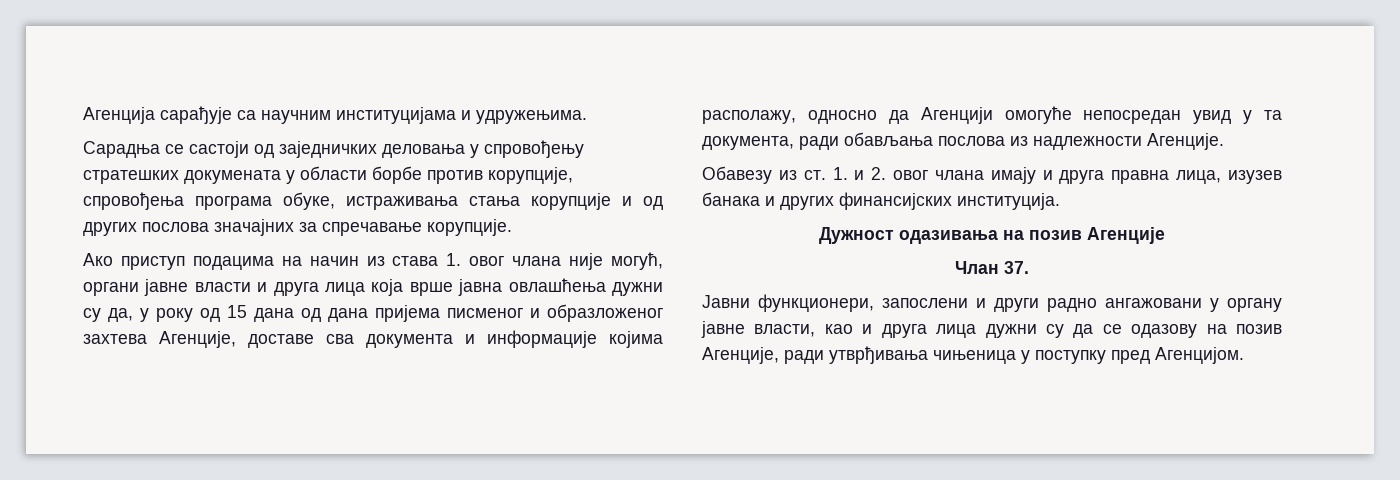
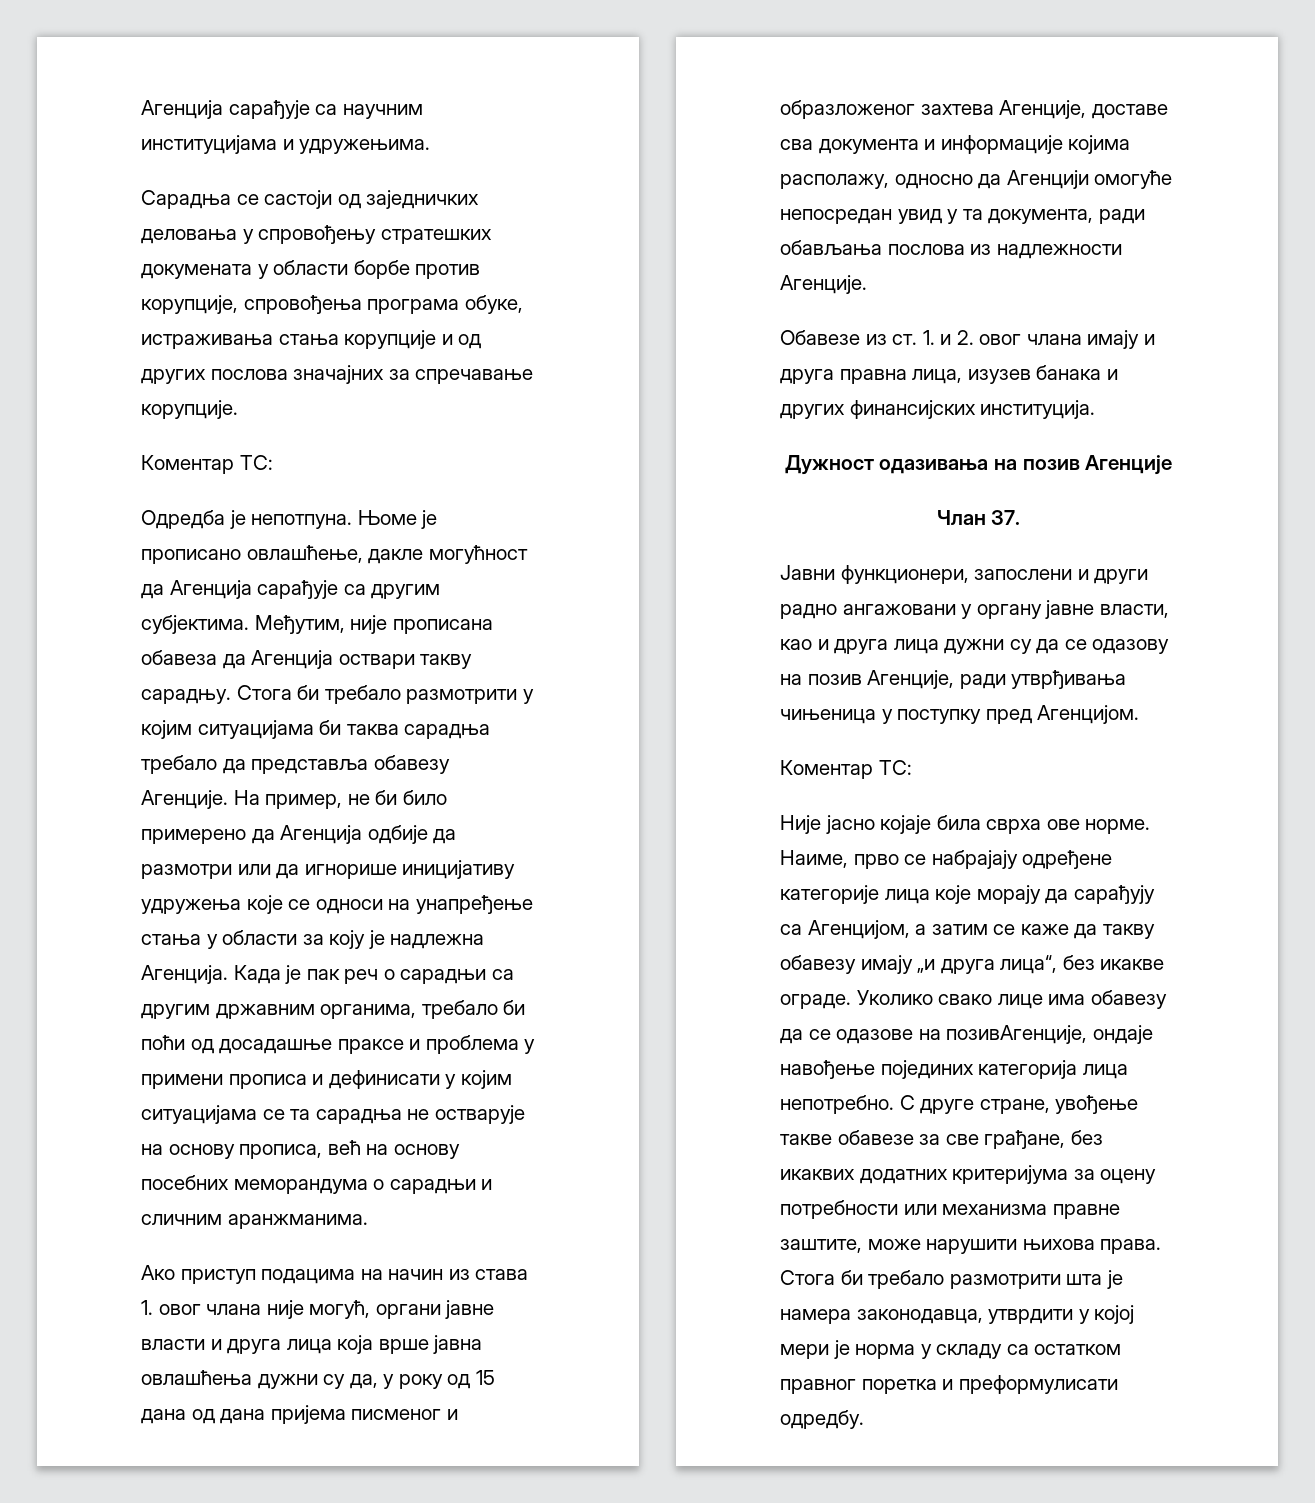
(512, 227) none -> [141,455,273,474] [141,510,438,529] [141,545,528,564] [141,580,441,599] [141,615,493,634] [141,650,473,669] [141,685,534,704] [141,720,491,739] [141,755,450,774] [141,790,447,809] [141,825,457,844] [141,860,516,879] [141,895,533,914] [141,930,485,949] [141,965,514,984] [141,1000,526,1019] [141,1035,536,1054] [141,1070,512,1089] [141,1105,525,1124] [141,1140,460,1159] [141,1175,493,1194] [141,1214,368,1229] // Коментар ТС: // Одредба је непотпуна. Њоме је прописано овлашћење, дакле могућност да Агенција сарађује са другим субјектима. Међутим, није прописана обавеза да Агенција оствари такву сарадњу. Стога би требало размотрити у којим ситуацијама би таква сарадња требало да представља обавезу Агенције. На пример, не би било примерено да Агенција одбије да размотри или да игнорише иницијативу удружења које се односи на унапређење стања у области за коју је надлежна Агенција. Када је пак реч о сарадњи са другим државним органима, требало би поћи од досадашње праксе и проблема у примени прописа и дефинисати у којим ситуацијама се та сарадња не остварује на основу прописа, већ на основу посебних меморандума о сарадњи и сличним аранжманима.
[702,166,772,184] Обавезу -> [780,330,860,345] Обавезе
(1244, 355) none -> [780,760,912,779] [780,815,1151,834] [780,850,1113,869] [780,885,1155,904] [780,920,1155,939] [780,955,1165,974] [780,990,1167,1009] [780,1025,1153,1044] [780,1060,1128,1079] [780,1095,1139,1114] [780,1130,1103,1149] [780,1165,1157,1184] [780,1200,1120,1219] [780,1239,1162,1254] [780,1270,1123,1289] [780,1305,1135,1324] [780,1340,1122,1359] [780,1375,1118,1394] [780,1410,864,1429] // Коментар ТС: // Није јасно којаје била сврха ове норме. Наиме, прво се набрајају одређене категорије лица које морају да сарађују са Агенцијом, а затим се каже да такву обавезу имају „и друга лица“, без икакве ограде. Уколико свако лице има обавезу да се одазове на позивАгенције, ондаје навођење појединих категорија лица непотребно. С друге стране, увођење такве обавезе за све грађане, без икаквих додатних критеријума за оцену потребности или механизма правне заштите, може нарушити њихова права. Стога би требало размотрити шта је намера законодавца, утврдити у којој мери је норма у складу са остатком правног поретка и преформулисати одредбу.

